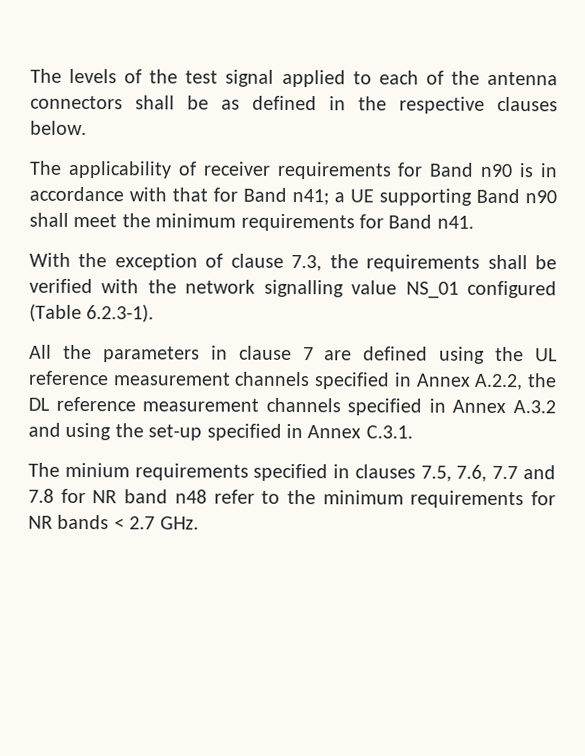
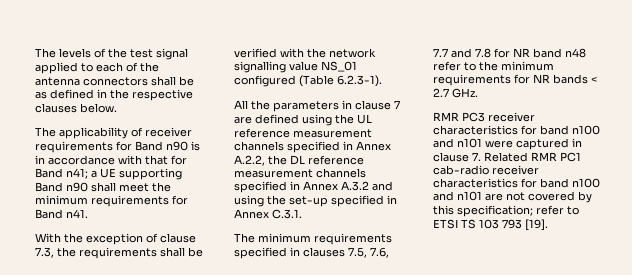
[64,462,130,478] minium -> [258,233,311,243] minimum
(199, 523) none -> [433,112,535,122] [433,125,600,135] [433,138,582,150] [433,152,581,162] [433,165,539,175] [433,178,600,188] [433,191,592,203] [433,205,579,217] [433,219,548,231] // RMR PC3 receiver characteristics for band n100 and n101 were captured in clause 7. Related RMR PC1 cab-radio receiver characteristics for band n100 and n101 are not covered by this specification; refer to ETSI TS 103 793 [19].

